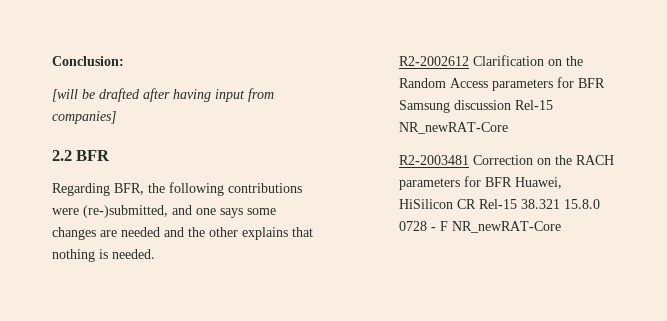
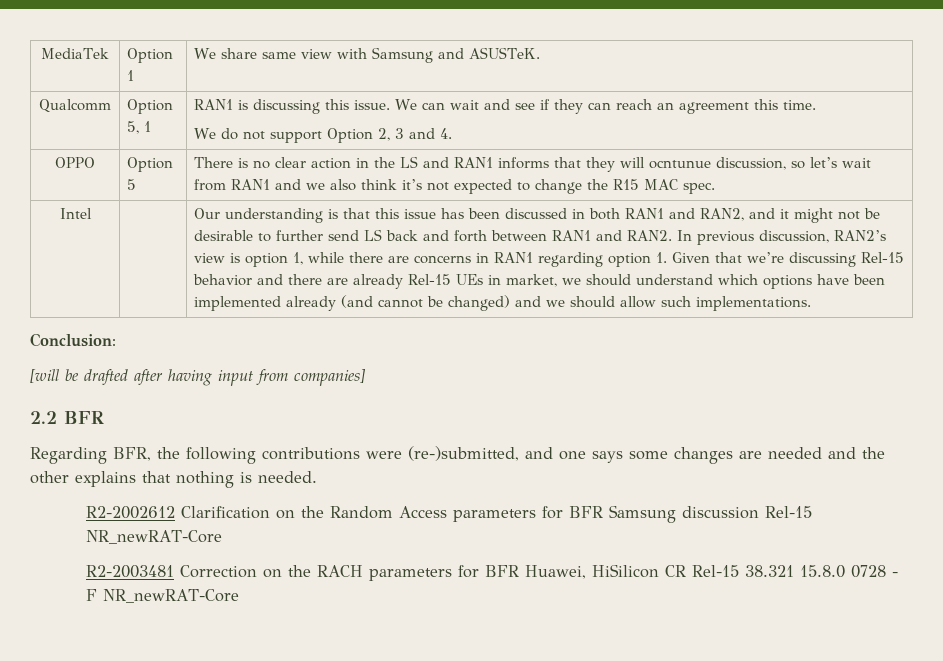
(52, 61) none -> [41,48,110,59] [127,48,174,63] [127,70,135,81] [194,47,541,63] [39,99,111,113] [127,99,174,114] [127,121,152,134] [194,99,817,114] [194,128,453,143] [55,157,95,168] [127,157,174,172] [127,179,137,190] [194,156,872,172] [194,179,716,194] [59,208,92,219] [194,208,881,223] [194,229,887,245] [194,252,905,267] [193,274,886,289] [194,295,812,311] MediaTek | Option 1 | We share same view with Samsung and ASUSTeK. // Qualcomm | Option 5, 1 | RAN1 is discussing this issue. We can wait and see if they can reach an agreement this time. // We do not support Option 2, 3 and 4. // OPPO | Option 5 | There is no clear action in the LS and RAN1 informs that they will ocntunue discussion, so let’s wait from RAN1 and we also think it’s not expected to change the R15 MAC spec. // Intel | | Our understanding is that this issue has been discussed in both RAN1 and RAN2, and it might not be desirable to further send LS back and forth between RAN1 and RAN2. In previous discussion, RAN2’s view is option 1, while there are concerns in RAN1 regarding option 1. Given that we’re discussing Rel-15 behavior and there are already Rel-15 UEs in market, we should understand which options have been implemented already (and cannot be changed) and we should allow such implementations. //

